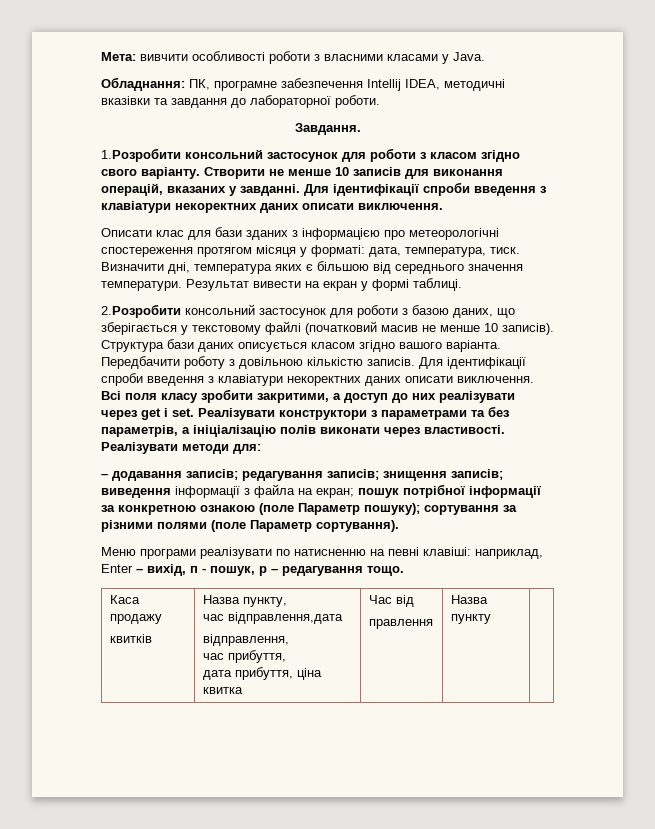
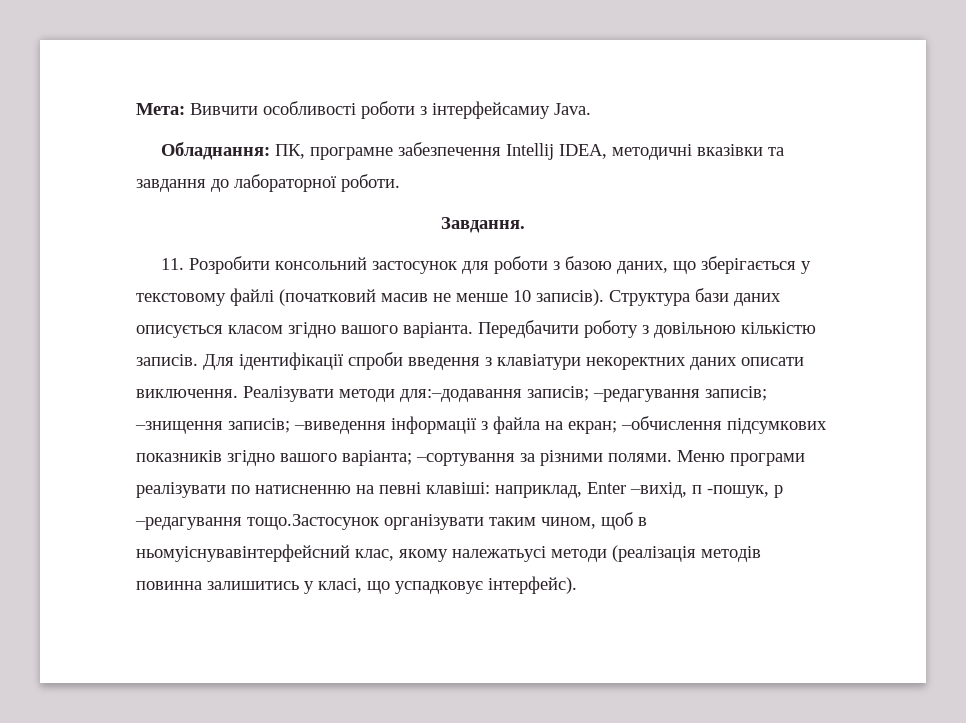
[140,54,188,61] вивчити -> [190,103,258,115] Вивчити
[324,54,449,64] власними класами у -> [432,101,550,119] інтерфейсамиу
[101,148,520,162] [101,167,503,179] [101,182,547,196] [101,201,443,213] [101,227,499,240] [101,245,520,257] [101,261,523,274] [101,278,462,291] [101,304,181,318] 1.Розробити консольний застосунок для роботи з класом згідно свого варіанту. Створити не менше 10 записів для виконання операцій, вказаних у завданні. Для ідентифікації спроби введення з клавіатури некоректних даних описати виключення. // Описати клас для бази зданих з інформацією про метеорологічні спостереження протягом місяця у форматі: дата, температура, тиск. Визначити дні, температура яких є більшою від середнього значення температури. Результат вивести на екран у формі таблиці. // 2.Розробити -> [161,256,271,274] 11. Розробити
[101,389,515,403] [101,406,510,420] [101,425,505,437] [101,442,261,454] [101,469,503,481] [101,488,171,498] Всі поля класу зробити закритими, а доступ до них реалізувати через get i set. Реалізувати конструктори з параметрами та без параметрів, а ініціалізацію полів виконати через властивості. Реалізувати методи для: // – додавання записів; редагування записів; знищення записів; виведення -> [243,386,767,402] [135,418,386,434] Реалізувати методи для:–додавання записів; –редагування записів; –знищення записів; –виведення
[358,484,541,498] [101,503,517,515] [101,520,399,532] пошук потрібної інформації за конкретною ознакою (поле Параметр пошуку); сортування за різними полями (поле Параметр сортування). // -> [621,416,827,434] [136,450,672,466] –обчислення підсумкових показників згідно вашого варіанта; –сортування за різними полями.
[136,564,404,576] [109,595,140,604] [109,614,162,624] [109,634,152,643] [202,595,287,607] [202,612,343,624] [202,634,289,646] [202,650,286,663] [202,667,322,680] [202,687,243,694] [368,595,414,607] [368,619,433,629] [450,595,488,604] [450,614,491,624] – вихід, п - пошук, р – редагування тощо. // Каса продажу // квитків | Назва пункту, // час відправлення,дата // відправлення, // час прибуття, // дата прибуття, ціна квитка | Час від // правлення | Назва пункту | -> [630,482,783,498] [135,512,647,530] [136,544,761,562] [136,576,577,594] –вихід, п -пошук, р –редагування тощо.Застосунок організувати таким чином, щоб в ньомуіснувавінтерфейсний клас, якому належатьусі методи (реалізація методів повинна залишитись у класі, що успадковує інтерфейс).

